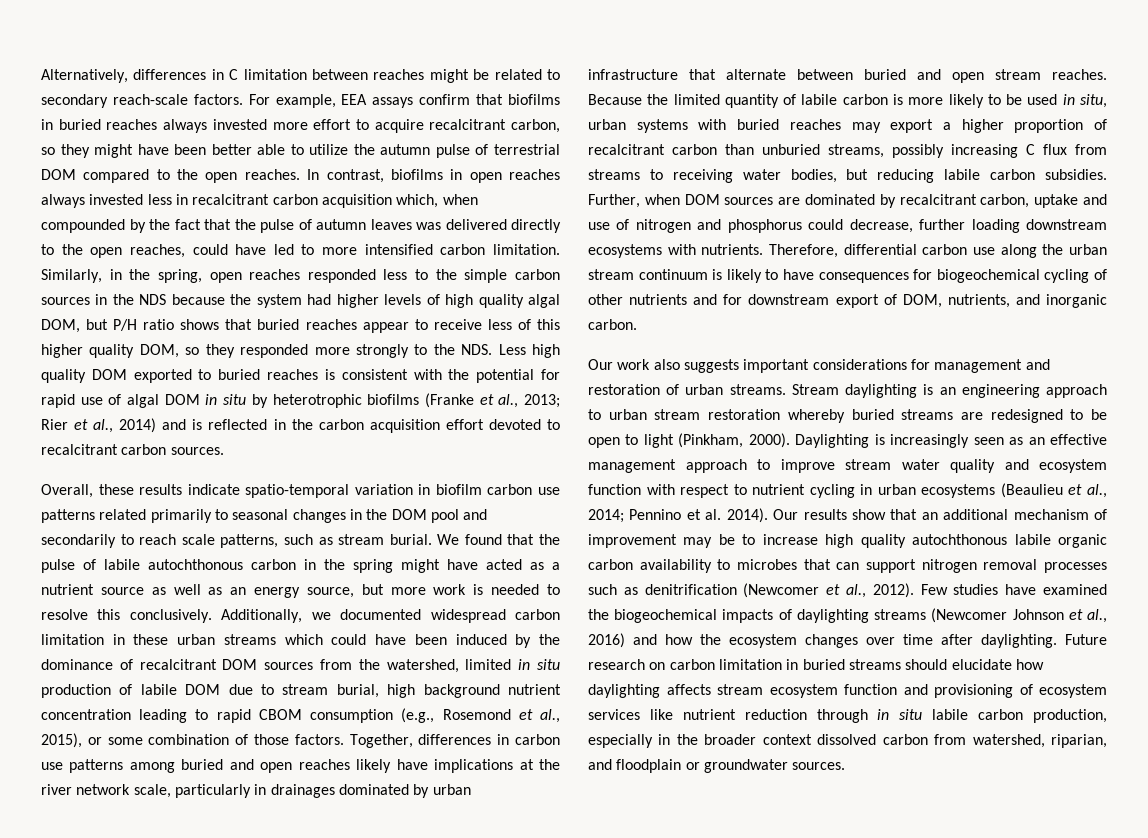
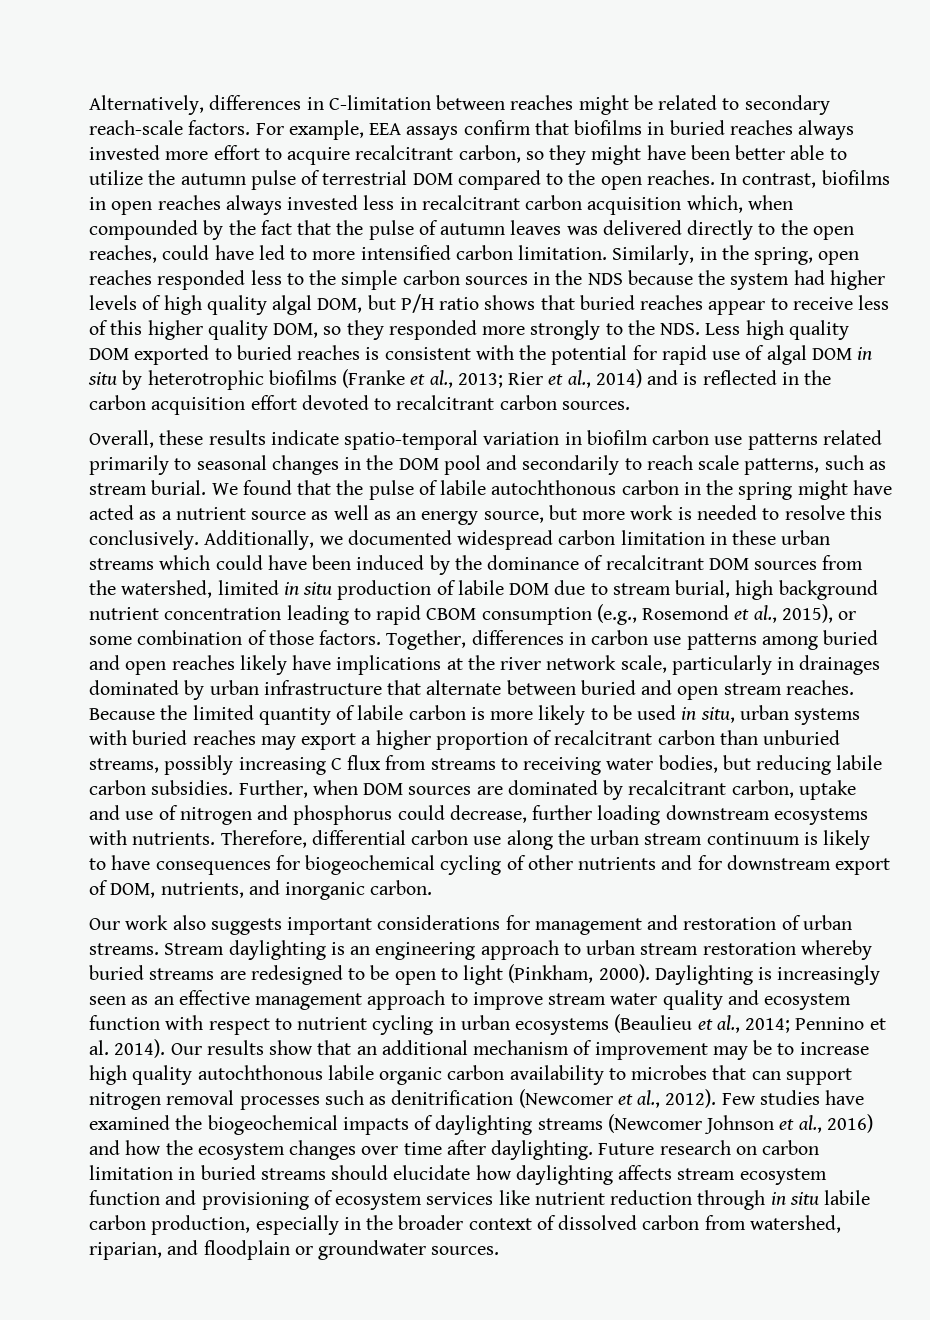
[229,69,307,80] C limitation -> [328,95,431,110] C-limitation
(812, 739) none -> [536,1215,556,1230] of

